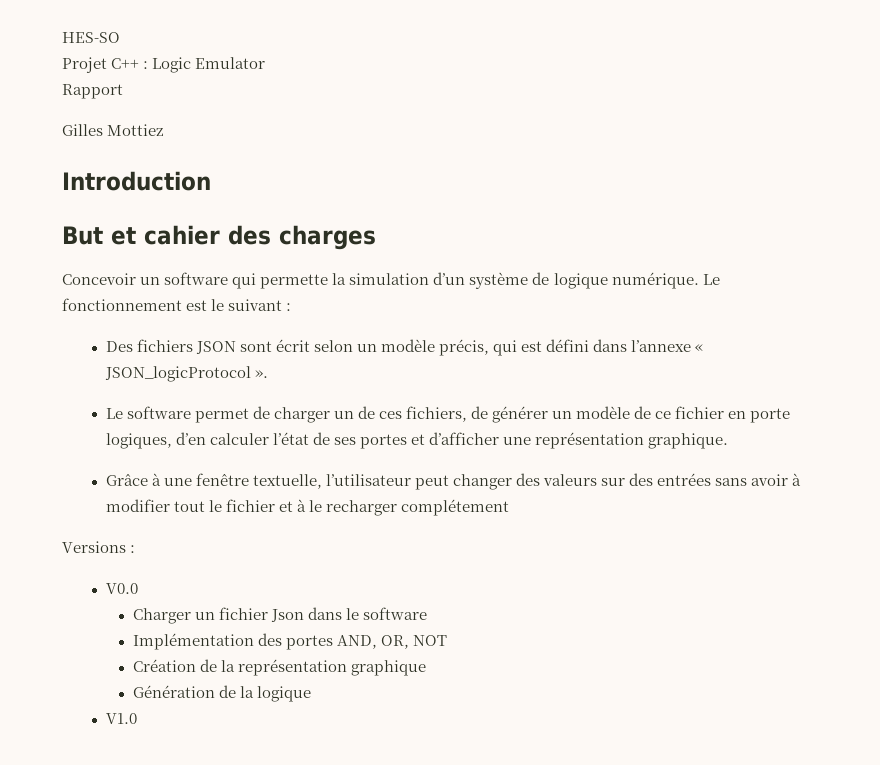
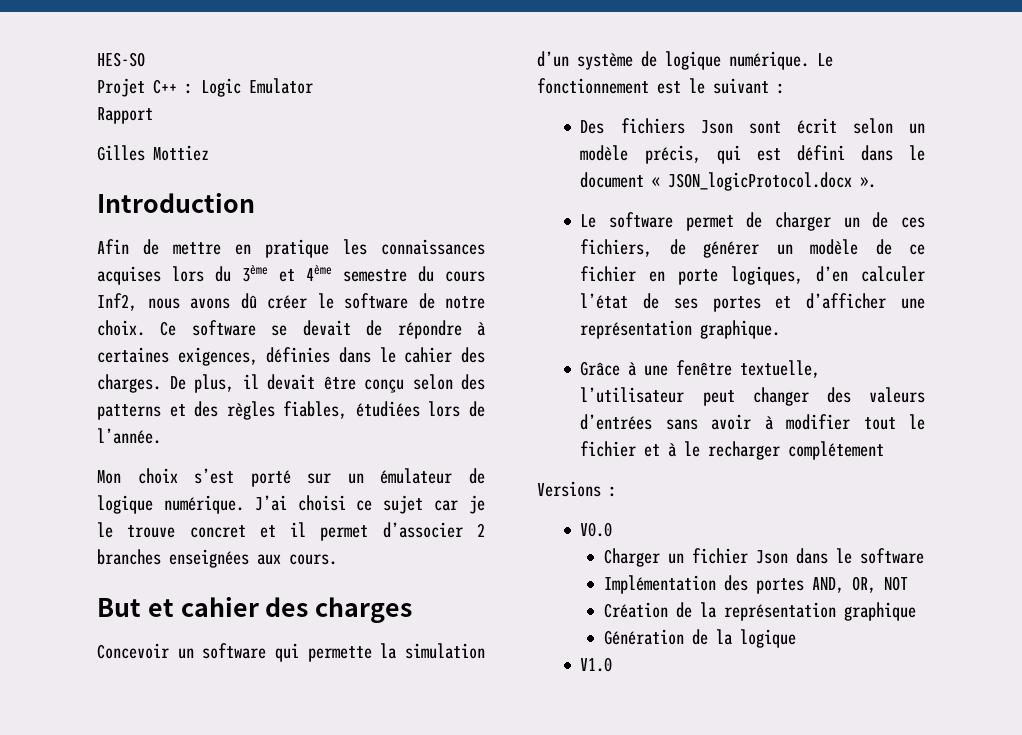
(211, 181) none -> [97,239,485,258] [97,265,485,285] [97,293,485,311] [97,320,485,339] [97,347,486,366] [97,374,485,393] [97,401,485,420] [97,428,161,444] [97,468,485,487] [97,495,485,514] [97,522,485,541] [97,549,337,568] // Afin de mettre en pratique les connaissances acquises lors du 3ème et 4ème semestre du cours Inf2, nous avons dû créer le software de notre choix. Ce software se devait de répondre à certaines exigences, définies dans le cahier des charges. De plus, il devait être conçu selon des patterns et des règles fiables, étudiées lors de l’année. // Mon choix s’est porté sur un émulateur de logique numérique. J’ai choisi ce sujet car je le trouve concret et il permet d’associer 2 branches enseignées aux cours.
[195,341,236,354] JSON -> [700,120,733,134] Json
[631,340,704,352] [104,366,251,382] l’annexe « JSON_logicProtocol -> [909,145,925,161] [580,172,853,191] le document « JSON_logicProtocol.docx
[601,473,712,486] sur des entrées -> [580,414,653,430] d’entrées

